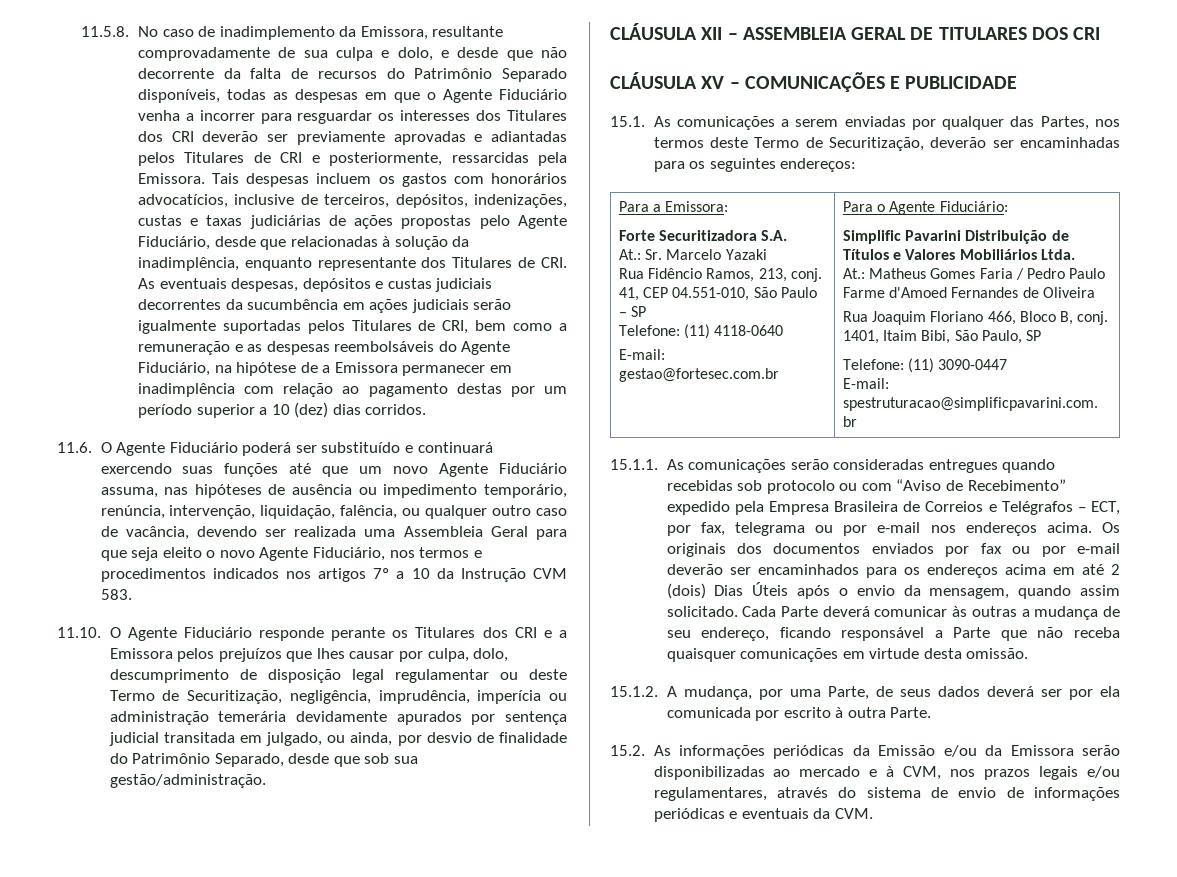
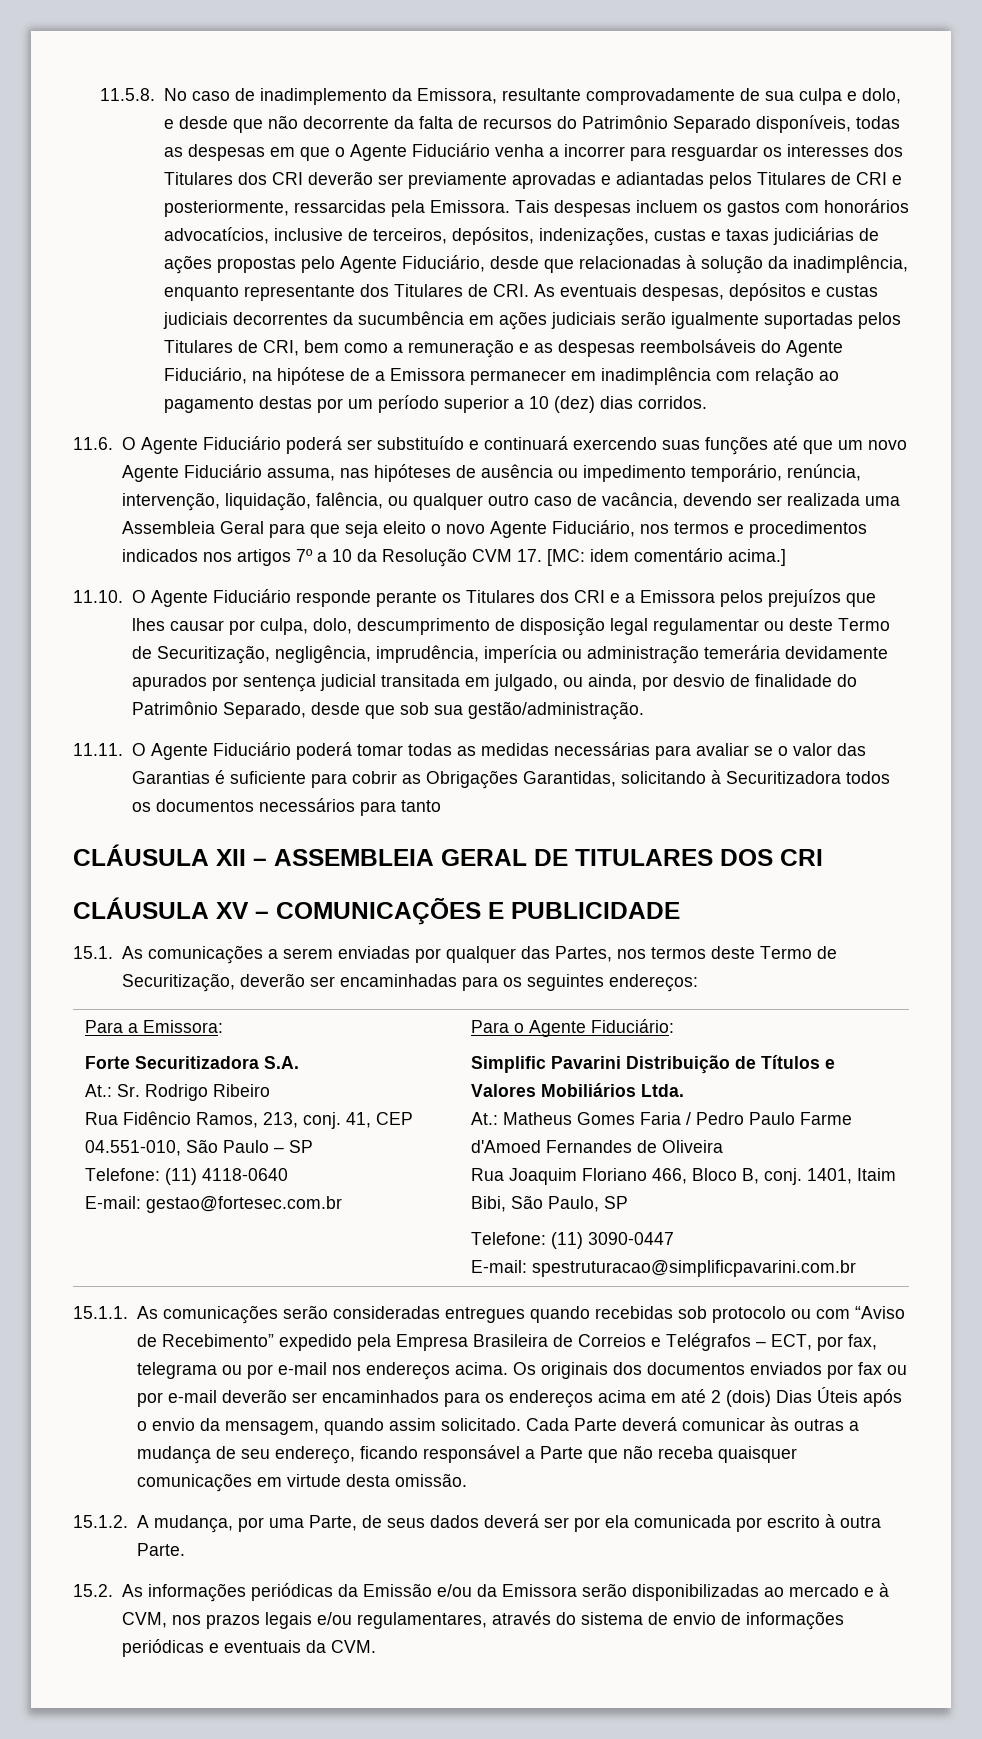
[460,568,568,582] [100,589,132,600] Instrução CVM 583. -> [381,548,786,567] Resolução CVM 17. [MC: idem comentário acima.]
(266, 781) none -> [73,742,866,760] [131,770,890,789] [131,798,441,816] // 11.11. O Agente Fiduciário poderá tomar todas as medidas necessárias para avaliar se o valor das Garantias é suficiente para cobrir as Obrigações Garantidas, solicitando à Securitizadora todos os documentos necessários para tanto
[666,249,767,260] Marcelo Yazaki -> [145,1084,271,1101] Rodrigo Ribeiro

